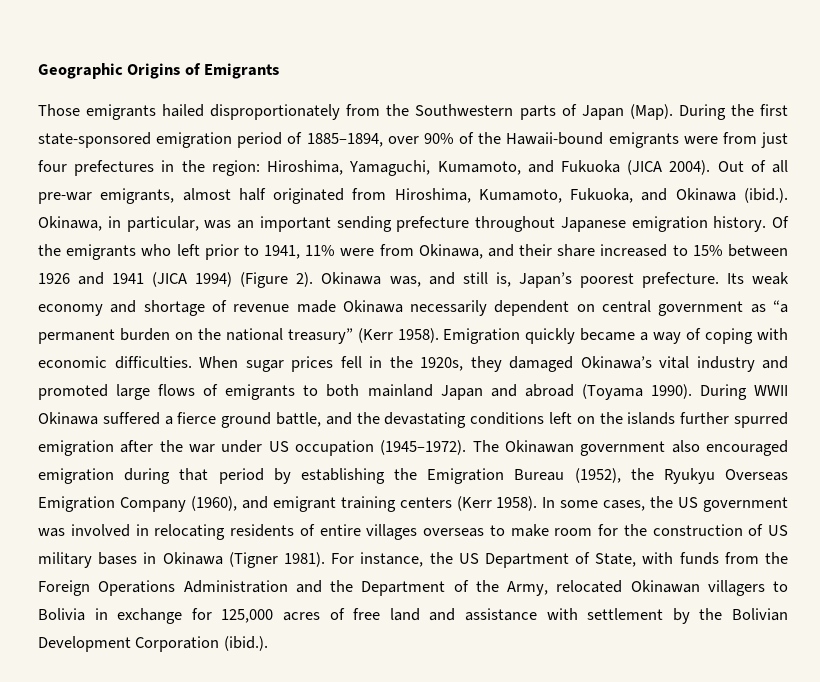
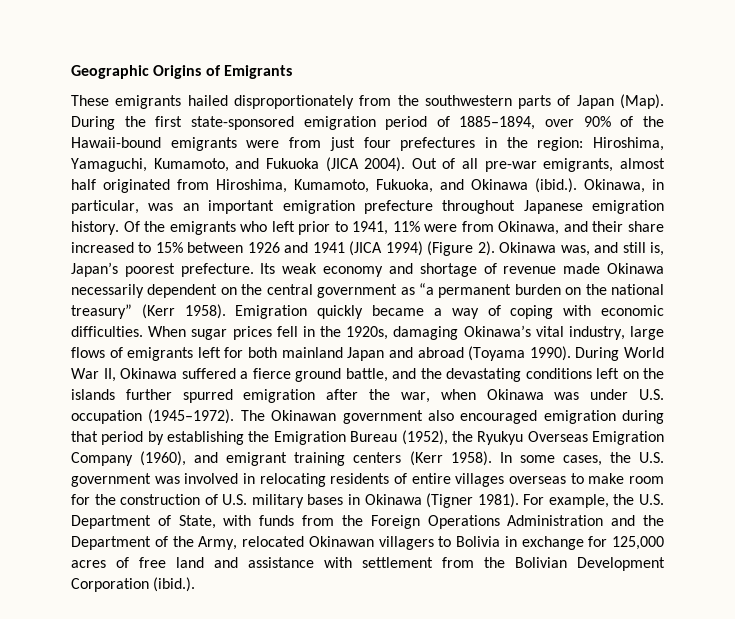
[38,104,80,116] Those -> [71,95,109,106] These
[415,104,514,116] Southwestern -> [424,95,512,106] southwestern
[336,216,392,232] sending -> [282,200,355,214] emigration
(595, 308) none -> [241,284,263,295] the
[470,356,788,372] [38,384,108,400] they damaged Okinawa’s vital industry and promoted -> [393,325,625,340] damaging Okinawa’s vital industry,
[303,385,319,396] to -> [197,347,244,358] left for
[753,385,788,396] WWII -> [624,347,665,358] [71,368,116,382] World War II,
[189,440,289,453] war under US -> [400,389,664,403] war, when Okinawa was under U.S.
[678,497,699,508] US -> [639,452,664,463] U.S.
[768,525,788,536] US -> [222,494,248,505] U.S.
[360,552,479,567] instance, the US -> [548,494,664,508] example, the U.S.
[672,608,690,624] by -> [442,557,474,568] from

